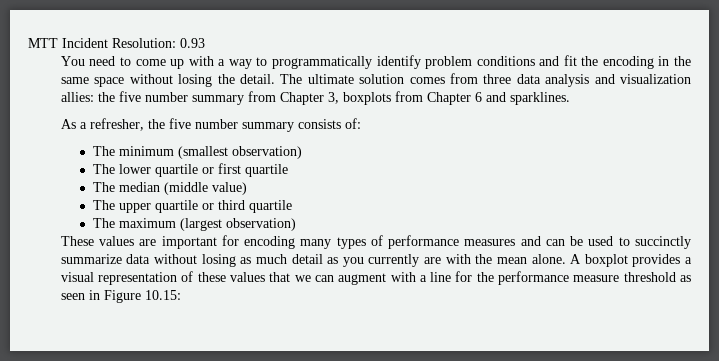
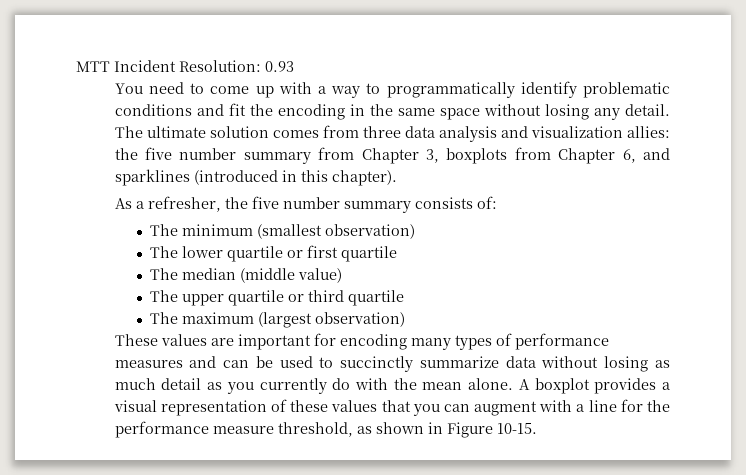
[425,56,473,69] problem -> [583,82,670,98] problematic
[217,74,235,84] the -> [593,108,620,120] any
[474,92,570,105] 6 and sparklines. -> [622,148,670,163] [114,169,397,186] 6, and sparklines (introduced in this chapter).
[424,257,442,264] are -> [332,378,351,390] do
[294,275,311,282] we -> [412,404,440,416] you
[623,272,691,282] [60,293,85,300] threshold as seen -> [277,422,424,437] threshold, as shown
[144,290,181,300] 10.15: -> [496,423,537,434] 10-15.

